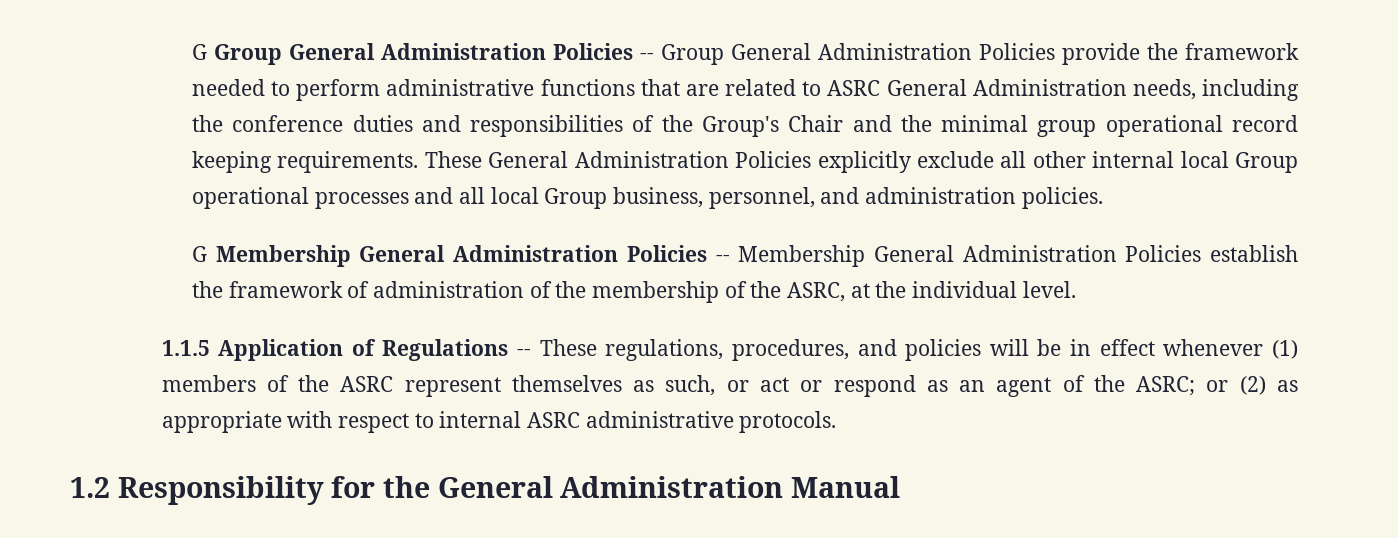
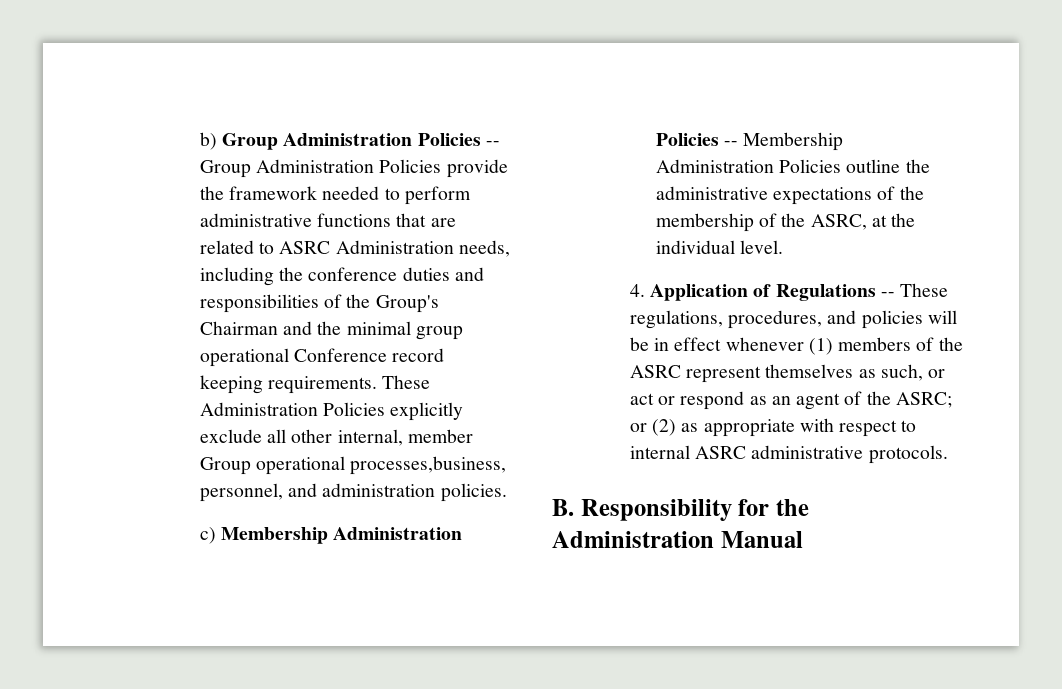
[192,43,376,65] G Group General -> [199,132,279,150] b) Group
[731,43,812,60] General -> (251, 169) none
[886,79,967,96] General -> (331, 247) none
[788,115,844,132] Chair -> [199,321,278,335] Chairman
(1223, 126) none -> [294,348,388,362] Conference
[488,151,569,168] General -> (431, 382) none
[1092,151,1298,173] [192,187,704,209] internal local Group operational processes and all local Group business, -> [337,429,473,446] [199,456,507,475] internal, member Group operational processes,business,
[192,245,446,267] G Membership General -> [199,527,329,544] c) Membership
[873,245,1298,262] [192,281,525,298] General Administration Policies establish the framework of administration -> [655,159,930,173] [655,186,873,205] Administration Policies outline the administrative expectations
[161,340,210,356] 1.1.5 -> [629,284,645,297] 4.
[70,477,110,498] 1.2 -> [552,499,574,516] B.
[437,476,553,498] General -> (809, 507) none

